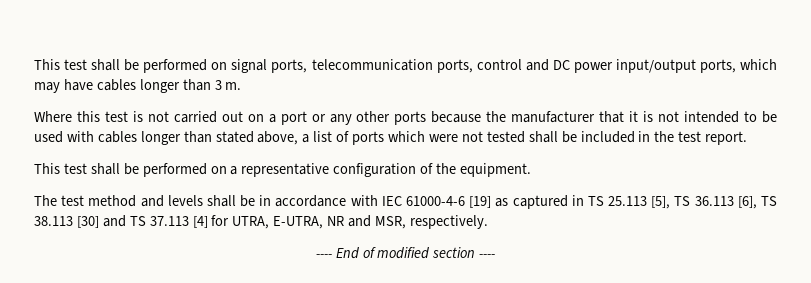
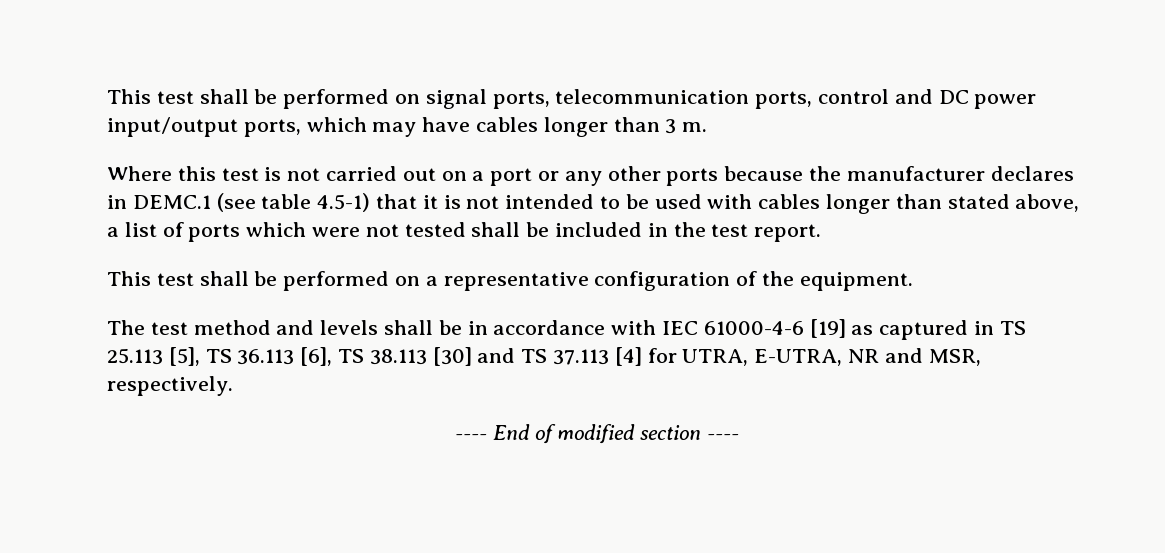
(596, 117) none -> [990,166,1074,181] [107,193,371,212] declares in DEMC.1 (see table 4.5-1)

